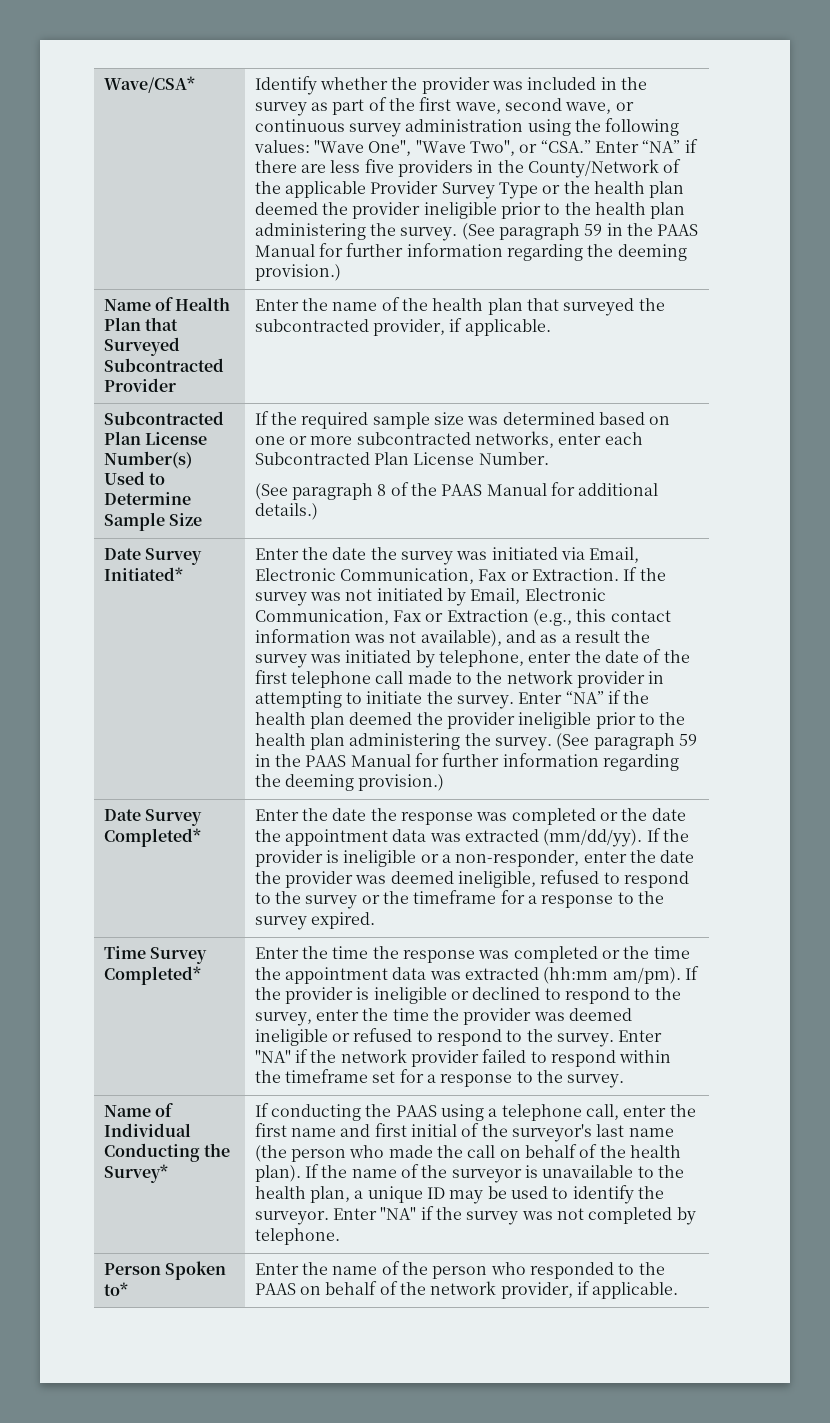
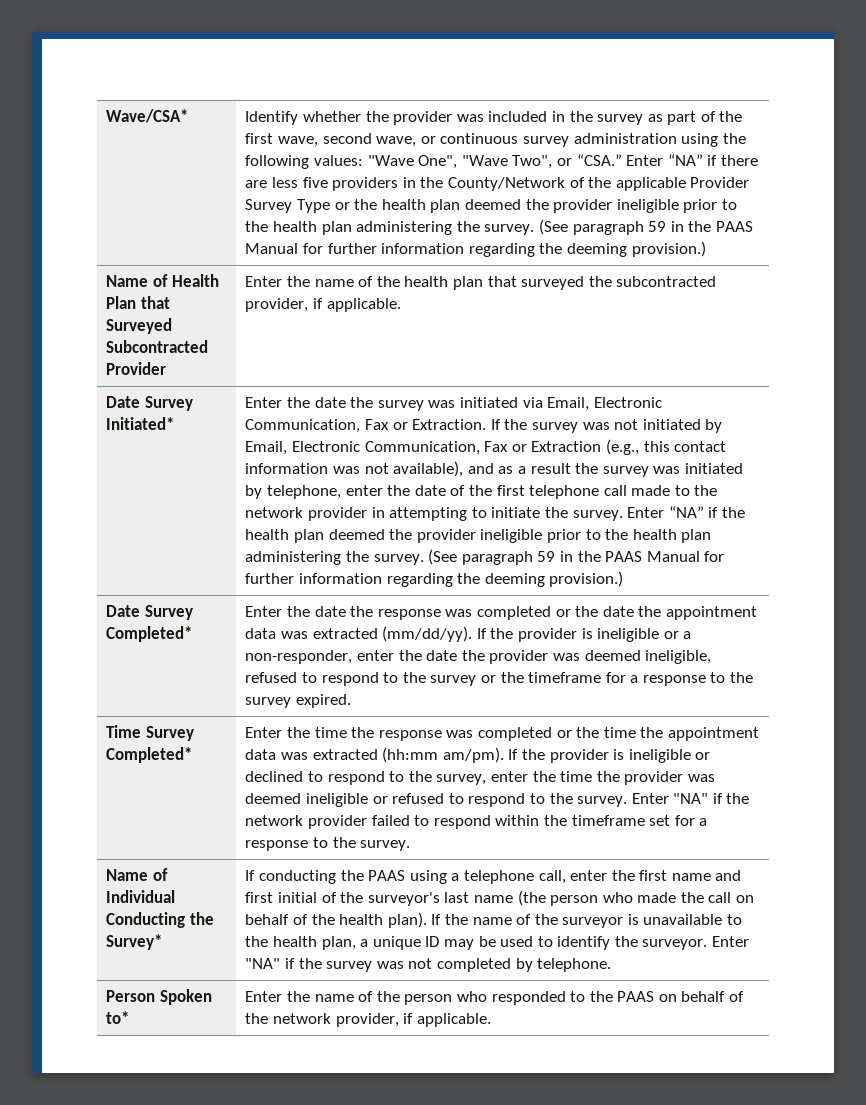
[103,411,224,425] [103,431,208,445] [103,451,192,469] [103,471,166,485] [103,492,191,505] [103,512,203,531] [254,411,671,429] [254,431,643,448] [254,452,549,465] [254,482,659,500] [254,503,318,520] // Subcontracted Plan License Number(s) Used to Determine Sample Size | If the required sample size was determined based on one or more subcontracted networks, enter each Subcontracted Plan License Number. // (See paragraph 8 of the PAAS Manual for additional details.) -> (401, 305) none

